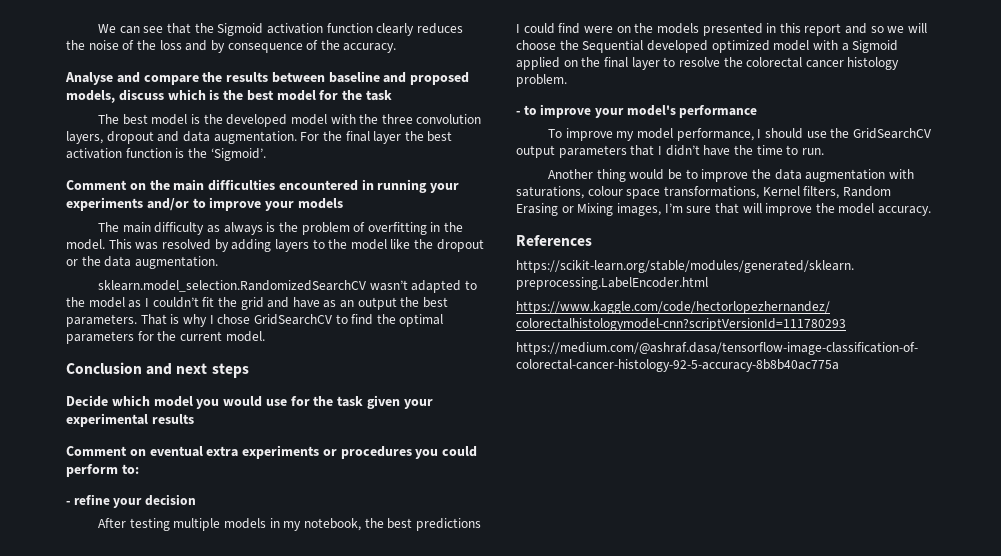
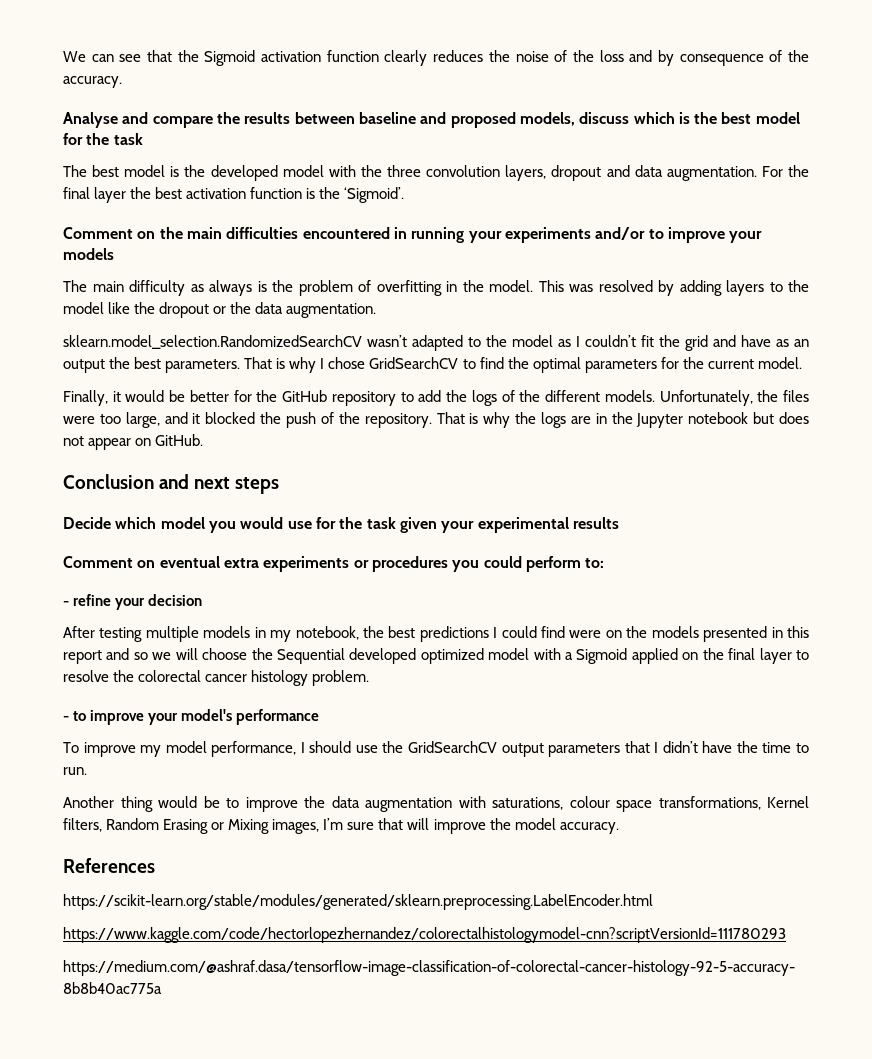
(265, 336) none -> [63,390,809,406] [63,412,810,428] [63,434,204,450] // Finally, it would be better for the GitHub repository to add the logs of the different models. Unfortunately, the files were too large, and it blocked the push of the repository. That is why the logs are in the Jupyter notebook but does not appear on GitHub.

